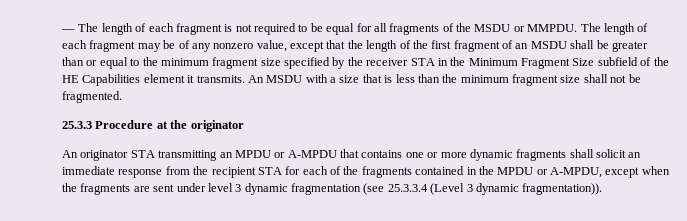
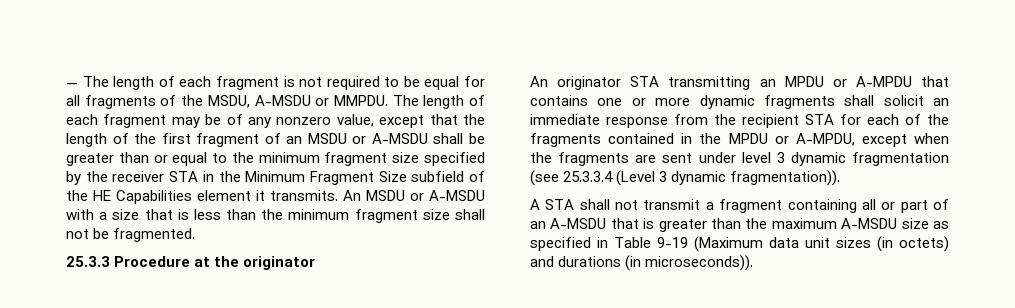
[474,24,511,32] MSDU -> [207,95,311,108] MSDU, A-MSDU
(567, 45) none -> [352,133,428,144] or A-MSDU
(303, 79) none -> [410,190,485,201] or A-MSDU
(603, 189) none -> [530,199,949,213] [530,218,949,232] [530,236,949,252] [530,255,754,271] // A STA shall not transmit a fragment containing all or part of an A-MSDU that is greater than the maximum A-MSDU size as specified in Table 9-19 (Maximum data unit sizes (in octets) and durations (in microseconds)).

